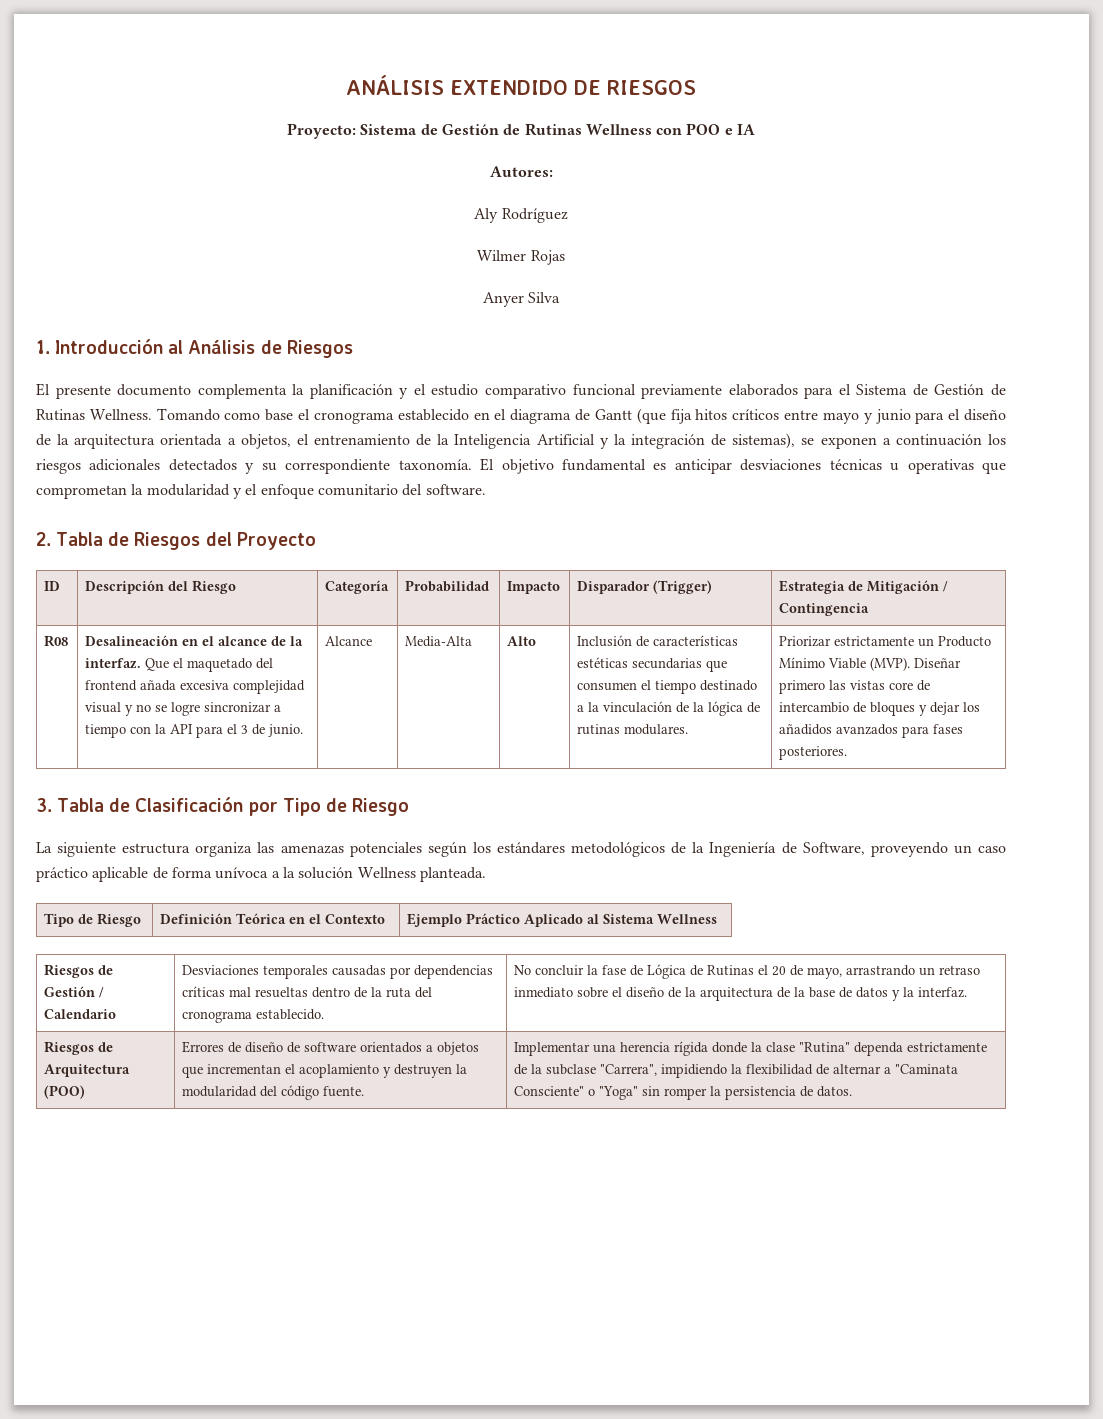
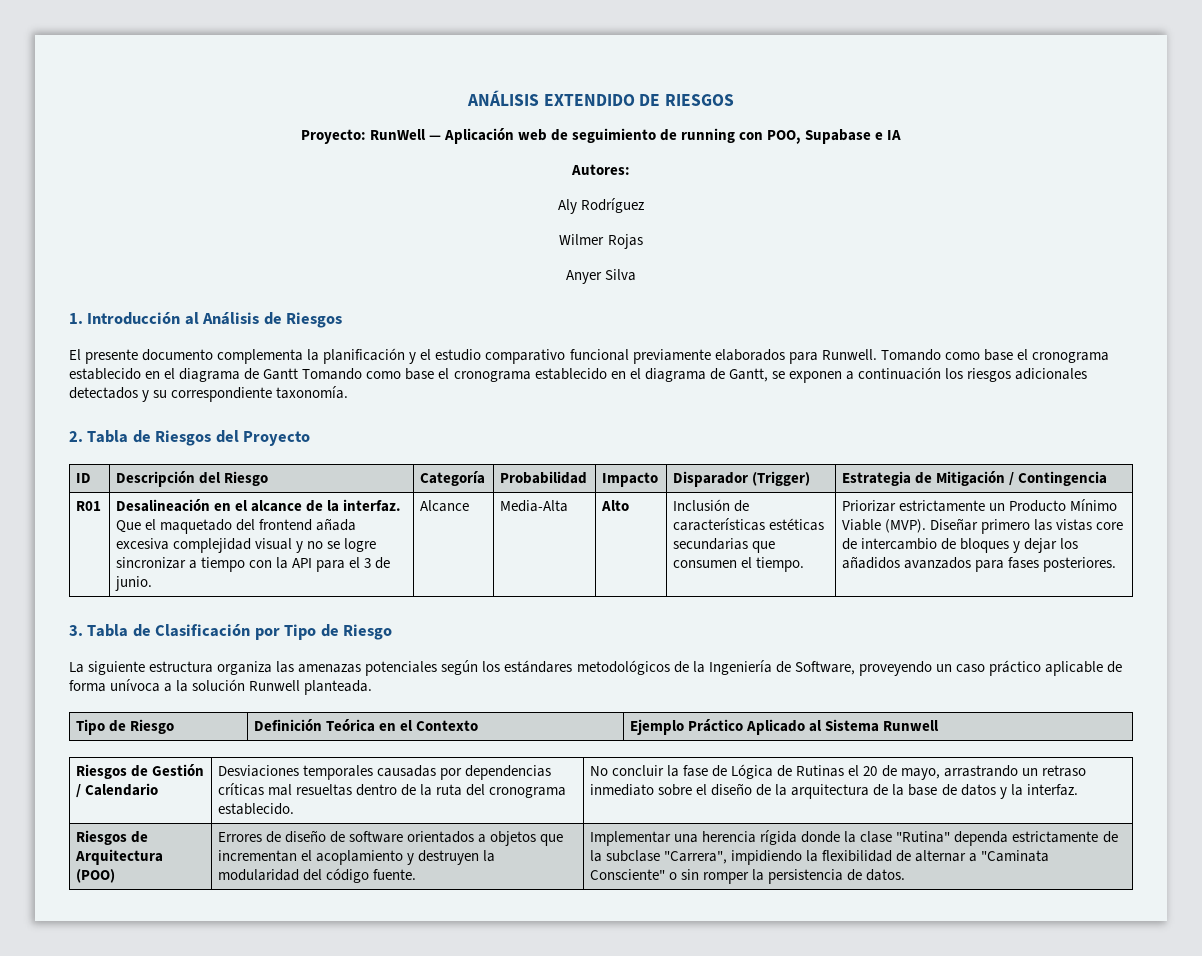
[360,123,721,136] Sistema de Gestión de Rutinas Wellness con POO -> [369,128,872,144] RunWell — Aplicación web de seguimiento de running con POO, Supabase
[838,384,1006,396] [36,409,152,421] el Sistema de Gestión de Rutinas Wellness. -> [821,349,877,360] Runwell.
[636,408,1007,424] [36,433,796,449] (que fija hitos críticos entre mayo y junio para el diseño de la arquitectura orientada a objetos, el entrenamiento de la Inteligencia Artificial y la integración de sistemas), -> [302,368,768,382] Tomando como base el cronograma establecido en el diagrama de Gantt,
[480,458,1006,474] [36,484,486,499] El objetivo fundamental es anticipar desviaciones técnicas u operativas que comprometan la modularidad y el enfoque comunitario del software. -> (349, 392) none
[44,635,69,647] R08 -> [76,501,102,511] R01
[655,680,758,694] [577,701,761,716] [577,724,689,735] tiempo destinado a la vinculación de la lógica de rutinas modulares. -> [756,557,805,572] tiempo.
[357,867,416,878] Wellness -> [249,680,301,691] Runwell
[657,914,718,924] Wellness -> [883,720,940,731] Runwell
[599,1086,639,1100] "Yoga" -> (678, 876) none

